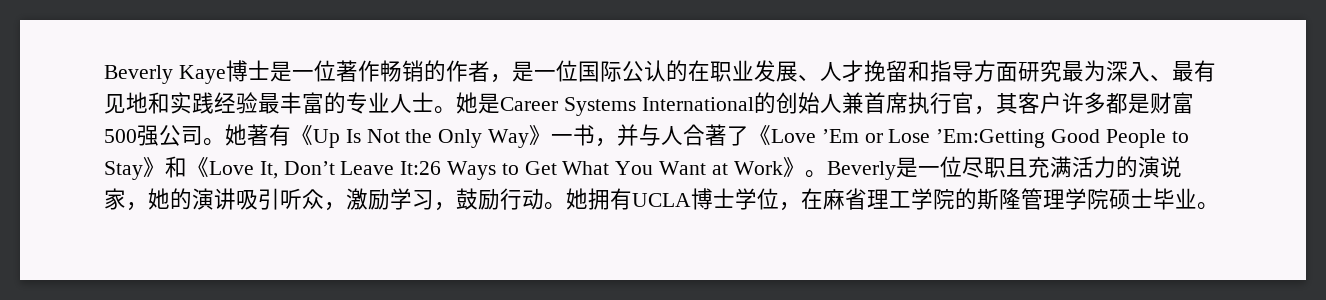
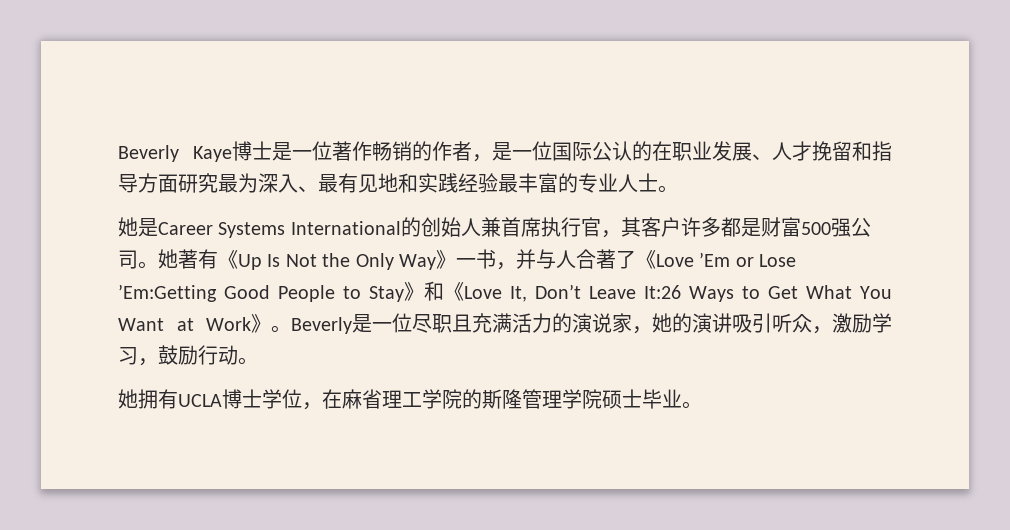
(456, 110) none -> (678, 189) //
(566, 206) none -> (258, 361) //

